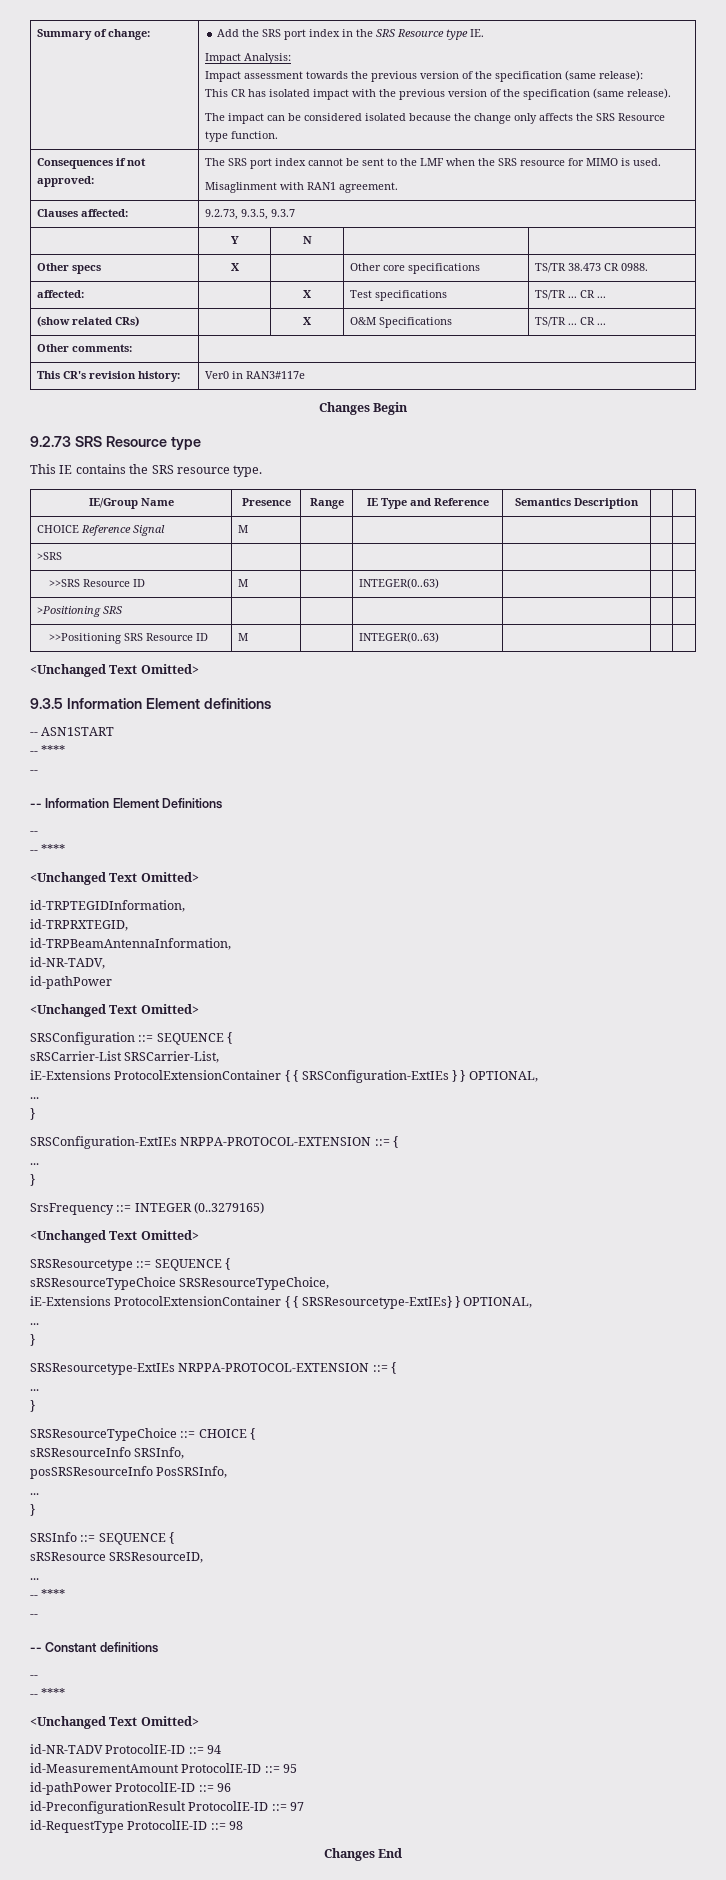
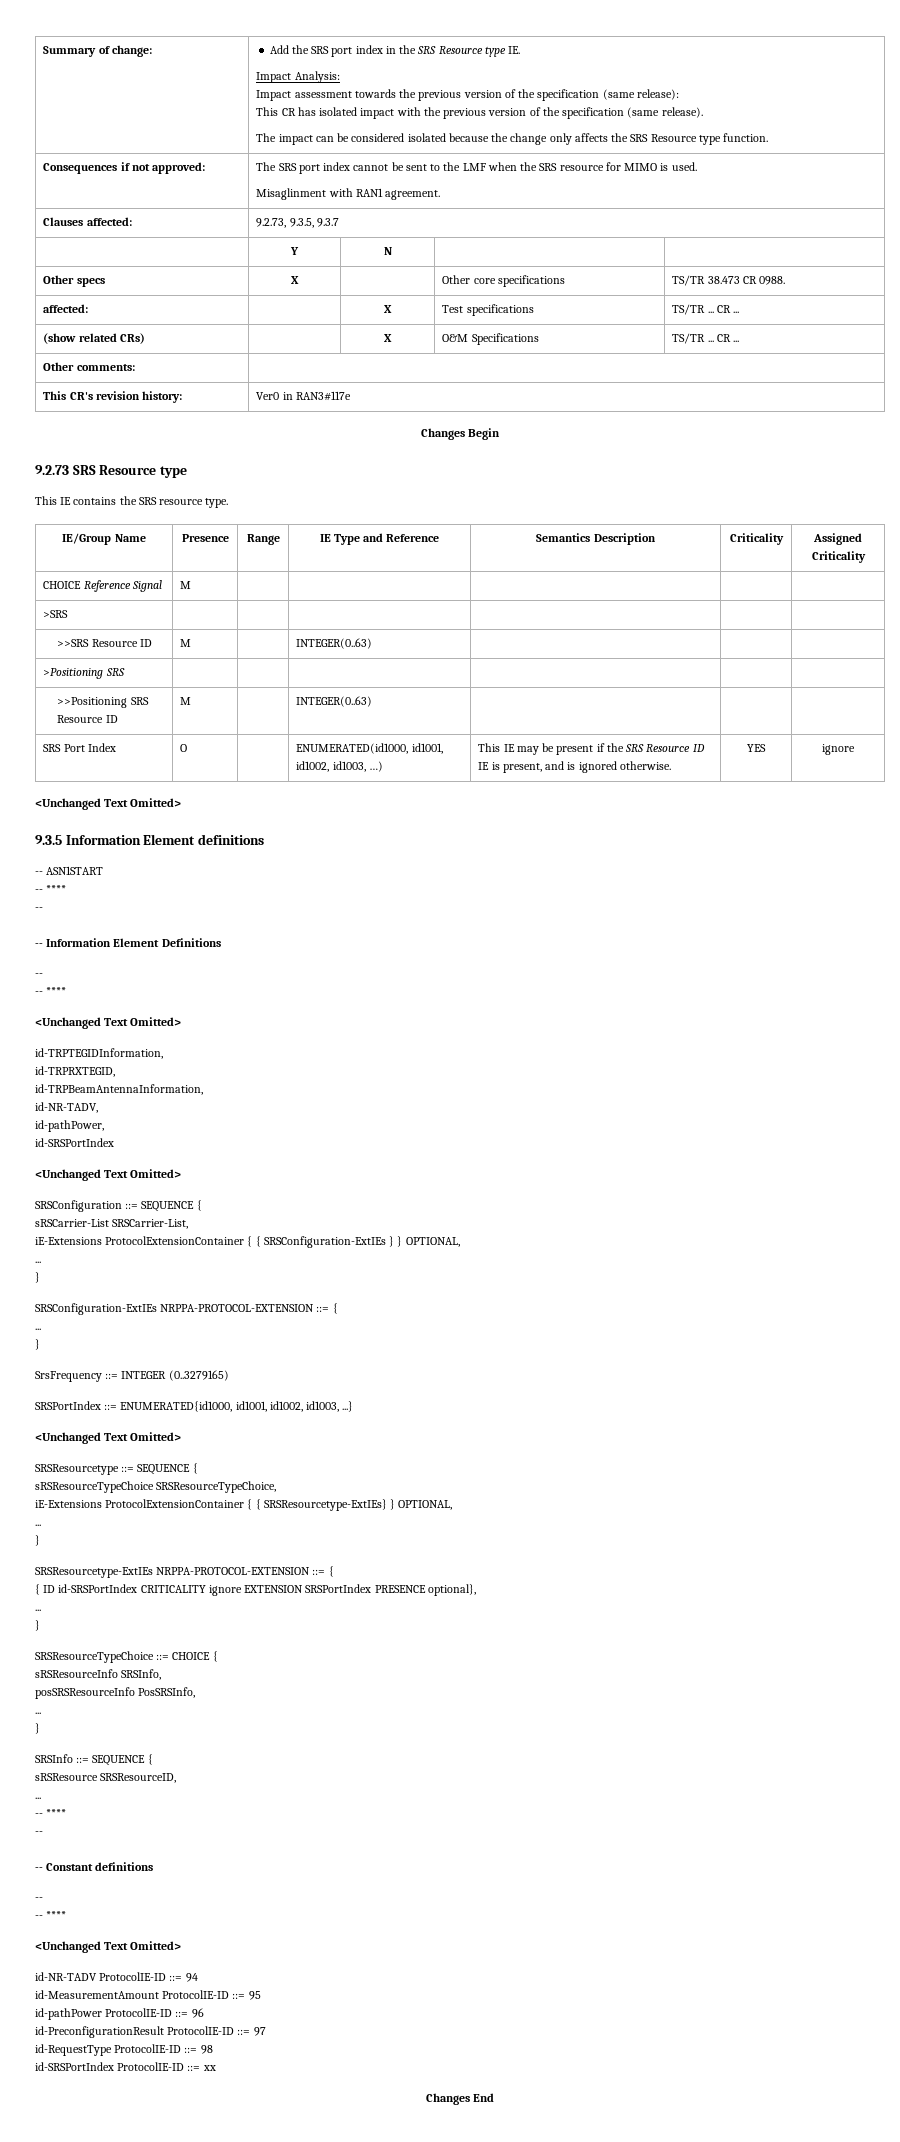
(639, 503) | -> [729,533,784,545] [813,533,862,545] [811,551,866,563] Criticality | Assigned Criticality
(440, 637) none -> [43,743,116,752] [180,744,188,752] [296,743,443,754] [296,761,383,772] [478,743,705,755] [478,761,671,773] [747,744,766,752] [822,744,855,755] // SRS Port Index | O | | ENUMERATED(id1000, id1001, id1002, id1003, …) | This IE may be present if the SRS Resource ID IE is present, and is ignored otherwise. | YES | ignore
[30,976,112,989] id-pathPower -> [35,1120,104,1132] [35,1138,114,1147] id-pathPower, // id-SRSPortIndex
(265, 1208) none -> [35,1401,354,1412] // SRSPortIndex ::= ENUMERATED{id1000, id1001, id1002, id1003, ...}
(397, 1368) none -> [35,1584,476,1596] // { ID id-SRSPortIndex CRITICALITY ignore EXTENSION SRSPortIndex PRESENCE optional},
(244, 1825) none -> [35,2062,216,2071] // id-SRSPortIndex ProtocolIE-ID ::= xx

